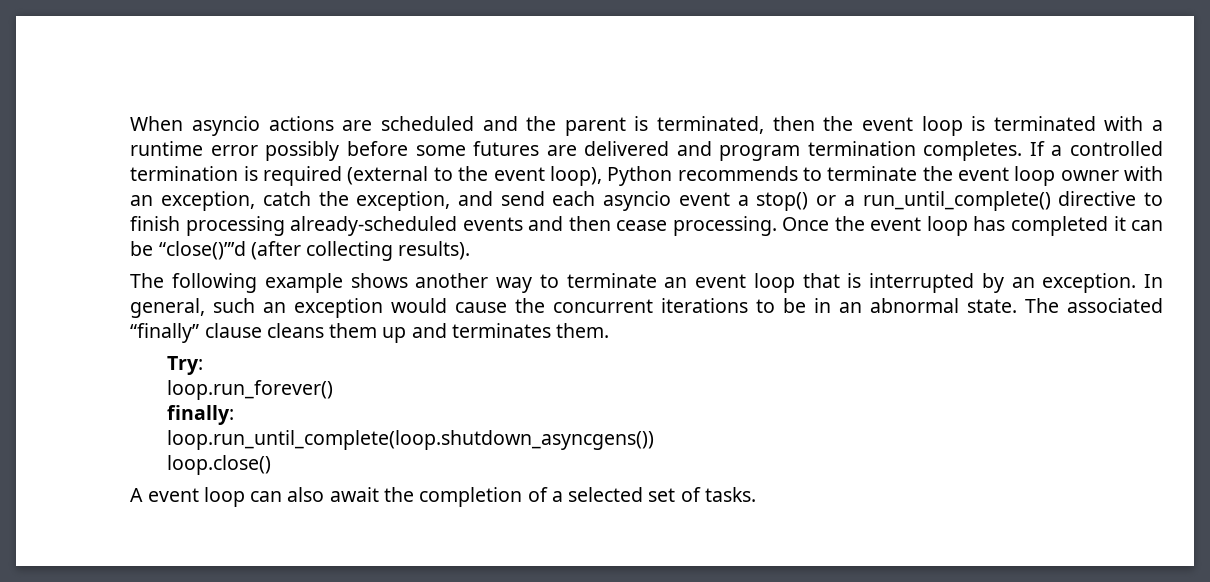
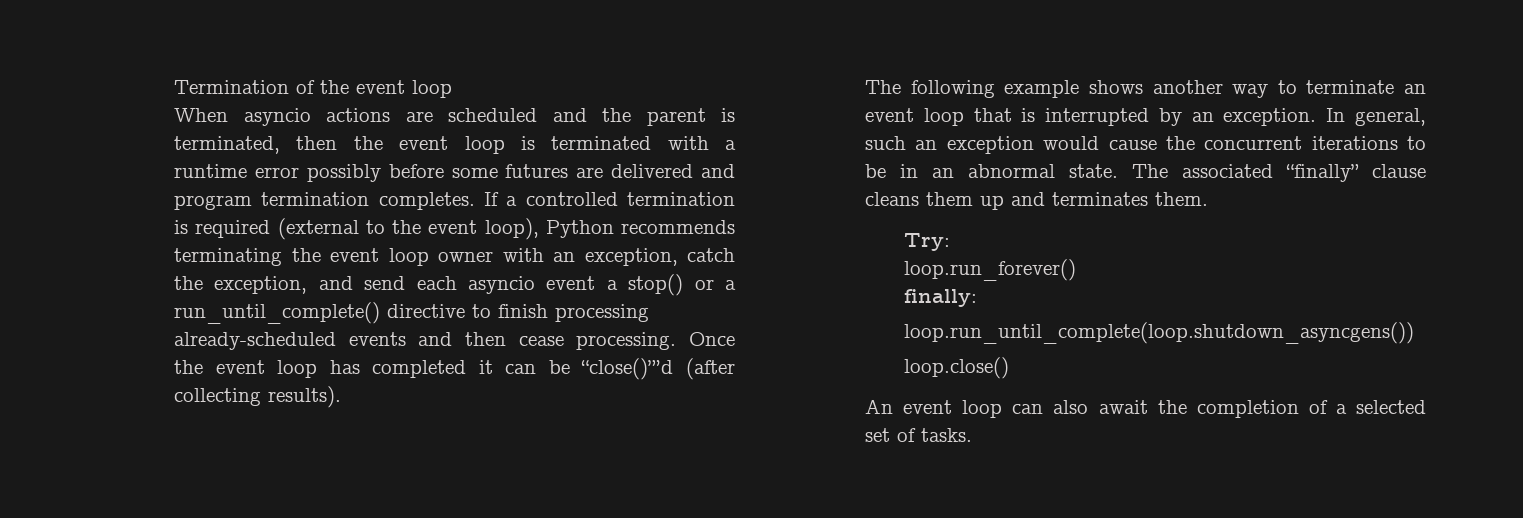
(130, 123) none -> [174,80,453,98] Termination of the event loop //
[802,166,918,181] to terminate -> [174,248,283,266] terminating
[130,488,144,502] A -> [865,399,894,414] An

